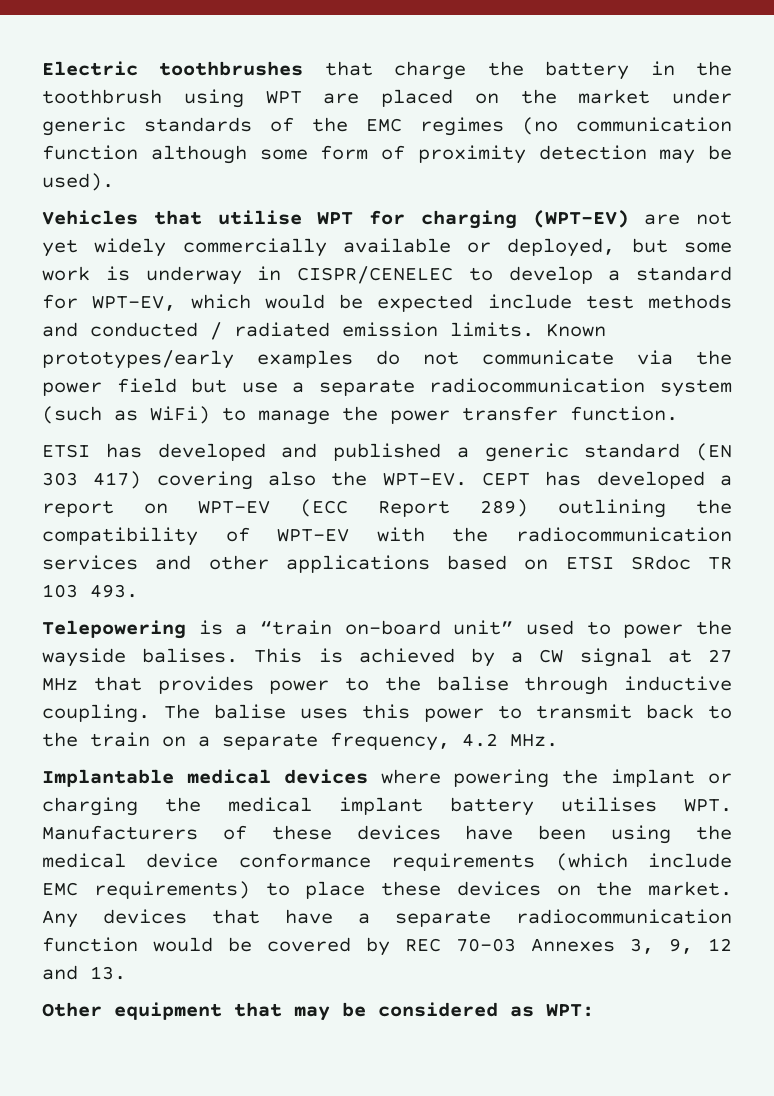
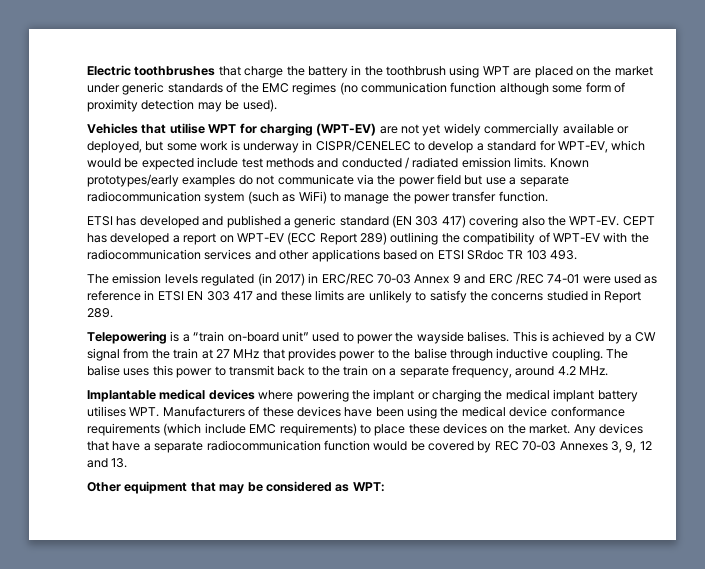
(138, 591) none -> [87,273,658,286] [87,290,642,303] [87,308,113,318] // The emission levels regulated (in 2017) in ERC/REC 70-03 Annex 9 and ERC /REC 74-01 were used as reference in ETSI EN 303 417 and these limits are unlikely to satisfy the concerns studied in Report 289.
(652, 657) none -> [123,348,199,359] from the train
(450, 741) none -> [515,366,555,376] around

